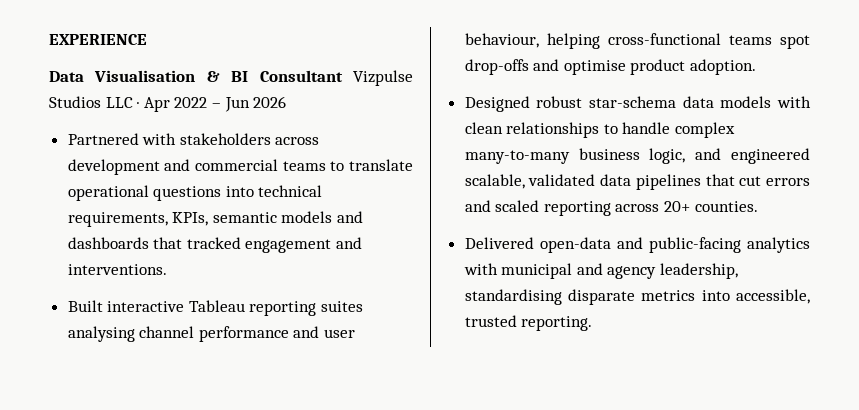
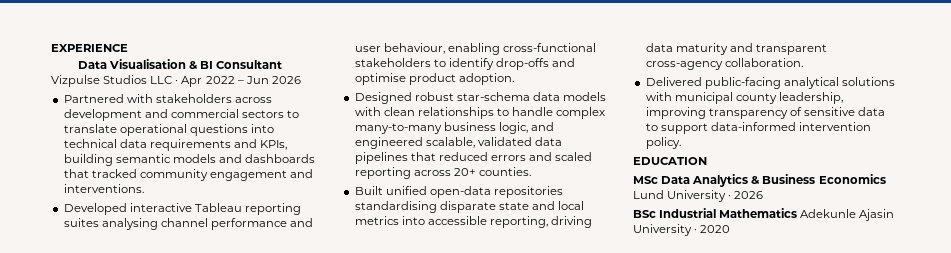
[282,161,326,171] teams -> [241,110,284,118] sectors
[67,212,209,227] requirements, KPIs, -> [119,139,288,151] [63,154,113,166] data requirements and KPIs, building
(241, 243) none -> [139,169,208,181] community
[67,300,103,312] Built -> [63,203,127,215] Developed
[546,33,810,49] helping cross-functional teams spot -> [447,43,596,55] [354,58,494,70] enabling cross-functional stakeholders to identify
[739,176,762,186] cut -> [438,152,488,161] reduced
[464,237,810,253] [463,263,739,279] [464,289,810,305] [464,315,593,331] Delivered open-data and public-facing analytics with municipal and agency leadership, standardising disparate metrics into accessible, trusted reporting. -> [354,186,563,198] [354,201,585,213] [354,216,593,228] [645,43,827,55] [645,58,803,70] [645,77,895,89] [645,92,843,104] [645,107,886,119] [645,122,871,134] [645,137,681,149] [633,157,707,165] [633,174,886,187] [633,190,764,202] [633,208,895,221] [633,224,731,236] Built unified open-data repositories standardising disparate state and local metrics into accessible reporting, driving data maturity and transparent cross-agency collaboration. // Delivered public-facing analytical solutions with municipal county leadership, improving transparency of sensitive data to support data-informed intervention policy. // EDUCATION // MSc Data Analytics & Business Economics Lund University · 2026 // BSc Industrial Mathematics Adekunle Ajasin University · 2020

